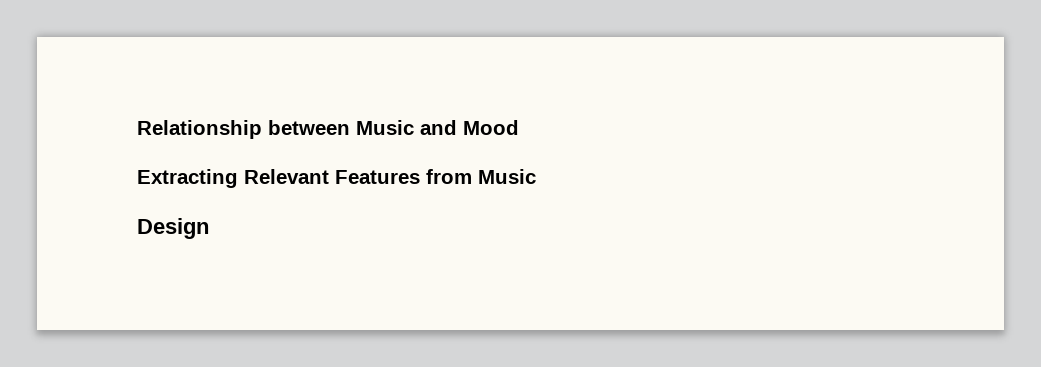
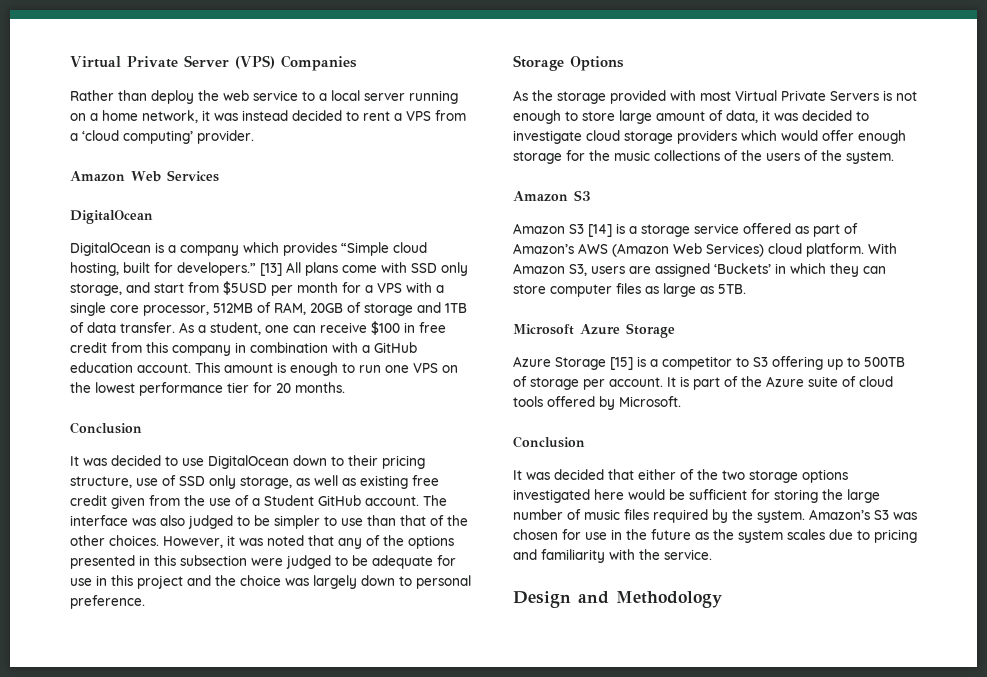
[137,120,519,139] [137,169,536,188] Relationship between Music and Mood // Extracting Relevant Features from Music -> [70,55,357,71] [70,90,458,104] [70,110,466,123] [70,130,254,144] [70,170,219,182] [70,210,153,224] [70,242,427,256] [70,262,468,276] [70,281,444,296] [70,302,467,316] [70,321,446,335] [70,342,417,356] [70,362,458,376] [70,382,345,396] [70,422,142,434] [70,455,425,469] [70,475,439,489] [70,495,447,509] [70,515,468,529] [70,535,454,549] [70,555,456,569] [70,575,471,589] [70,595,145,609] [513,55,624,71] [513,90,917,104] [513,110,869,124] [513,130,906,144] [513,150,894,164] [513,190,591,201] [513,223,858,237] [513,243,897,257] [513,263,886,277] [513,283,746,297] [513,323,675,338] [513,356,905,370] [513,376,893,390] [513,396,681,410] [513,436,585,448] [513,469,848,483] [513,489,880,503] [513,509,917,523] [513,529,917,543] [513,549,712,563] Virtual Private Server (VPS) Companies // Rather than deploy the web service to a local server running on a home network, it was instead decided to rent a VPS from a ‘cloud computing’ provider. // Amazon Web Services // DigitalOcean // DigitalOcean is a company which provides “Simple cloud hosting, built for developers.” [13] All plans come with SSD only storage, and start from $5USD per month for a VPS with a single core processor, 512MB of RAM, 20GB of storage and 1TB of data transfer. As a student, one can receive $100 in free credit from this company in combination with a GitHub education account. This amount is enough to run one VPS on the lowest performance tier for 20 months. // Conclusion // It was decided to use DigitalOcean down to their pricing structure, use of SSD only storage, as well as existing free credit given from the use of a Student GitHub account. The interface was also judged to be simpler to use than that of the other choices. However, it was noted that any of the options presented in this subsection were judged to be adequate for use in this project and the choice was largely down to personal preference. // Storage Options // As the storage provided with most Virtual Private Servers is not enough to store large amount of data, it was decided to investigate cloud storage providers which would offer enough storage for the music collections of the users of the system. // Amazon S3 // Amazon S3 [14] is a storage service offered as part of Amazon’s AWS (Amazon Web Services) cloud platform. With Amazon S3, users are assigned ‘Buckets’ in which they can store computer files as large as 5TB. // Microsoft Azure Storage // Azure Storage [15] is a competitor to S3 offering up to 500TB of storage per account. It is part of the Azure suite of cloud tools offered by Microsoft. // Conclusion // It was decided that either of the two storage options investigated here would be sufficient for storing the large number of music files required by the system. Amazon’s S3 was chosen for use in the future as the system scales due to pricing and familiarity with the service.
(209, 228) none -> [578,591,722,608] and Methodology

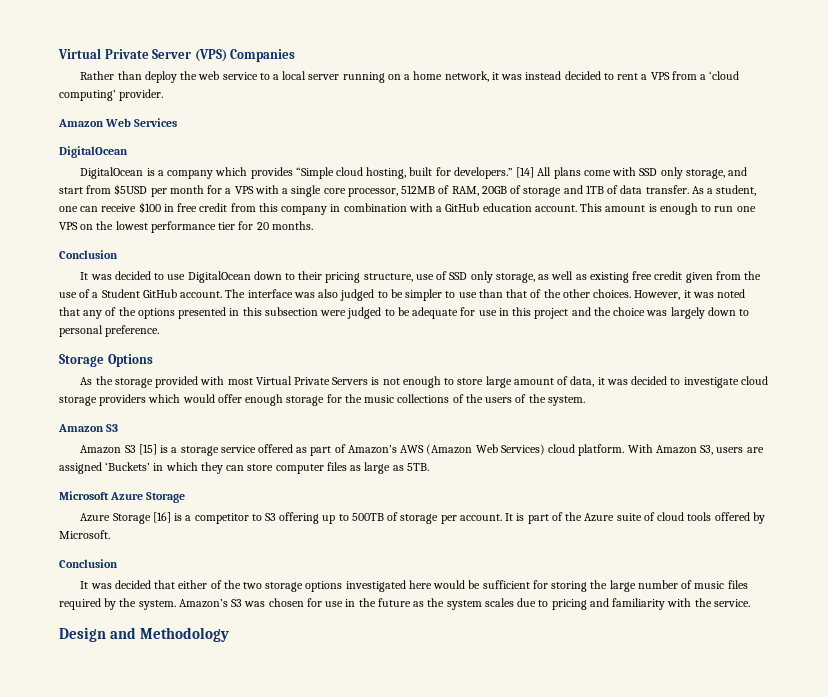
[260,263,282,276] [13] -> [516,167,535,178] [14]
[588,224,612,237] [14] -> [138,444,157,455] [15]
[610,357,633,370] [15] -> [152,512,171,523] [16]

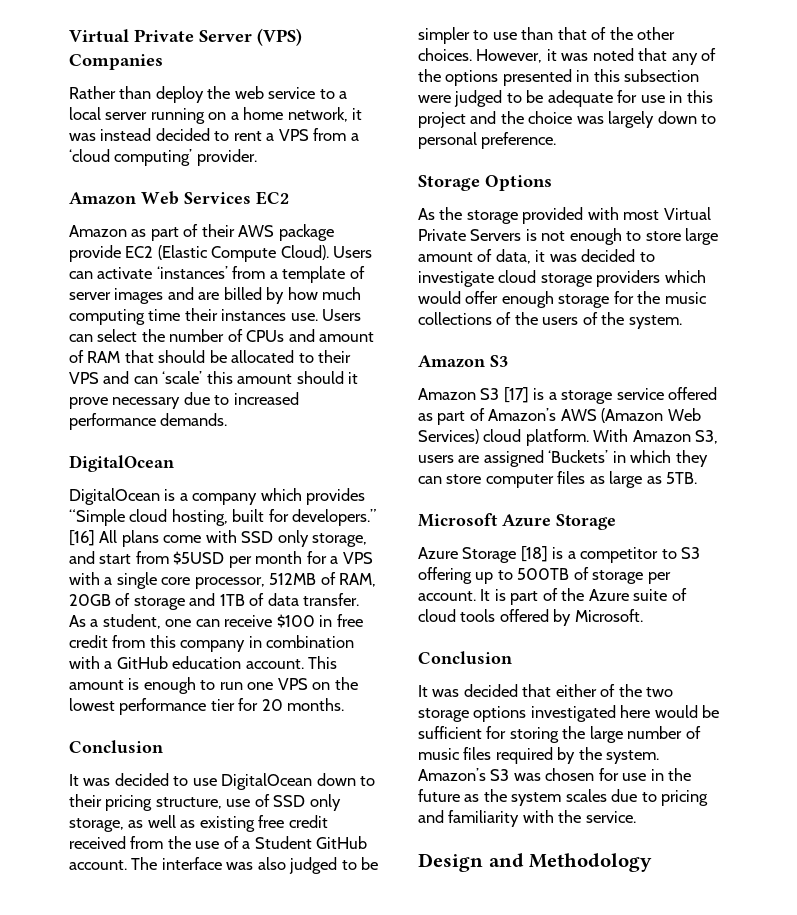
(178, 122) none -> [256,191,289,205] [69,224,334,241] [69,245,373,262] [69,266,365,283] [69,287,362,304] [69,308,362,325] [69,329,375,342] [69,350,352,363] [69,371,359,384] [69,392,299,409] [69,413,228,430] EC2 // Amazon as part of their AWS package provide EC2 (Elastic Compute Cloud). Users can activate ‘instances’ from a template of server images and are billed by how much computing time their instances use. Users can select the number of CPUs and amount of RAM that should be allocated to their VPS and can ‘scale’ this amount should it prove necessary due to increased performance demands.
[516,167,535,178] [14] -> [69,530,95,546] [16]
[685,272,713,283] given -> [69,836,126,849] received
[138,444,157,455] [15] -> [503,387,529,403] [17]
[152,512,171,523] [16] -> [520,546,548,562] [18]

